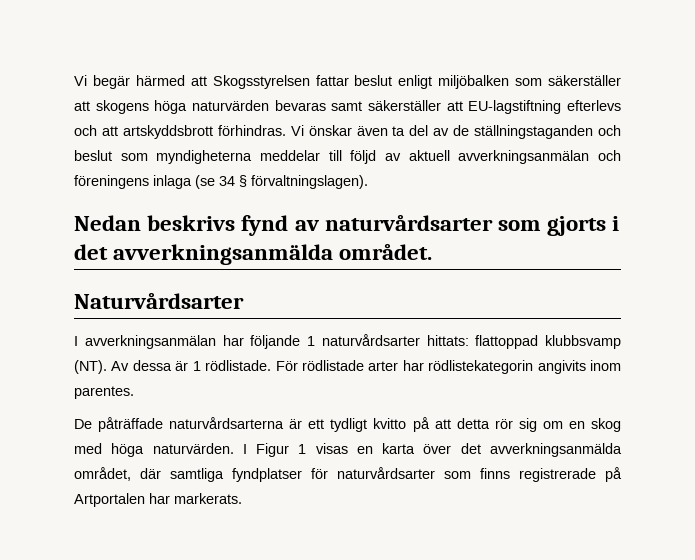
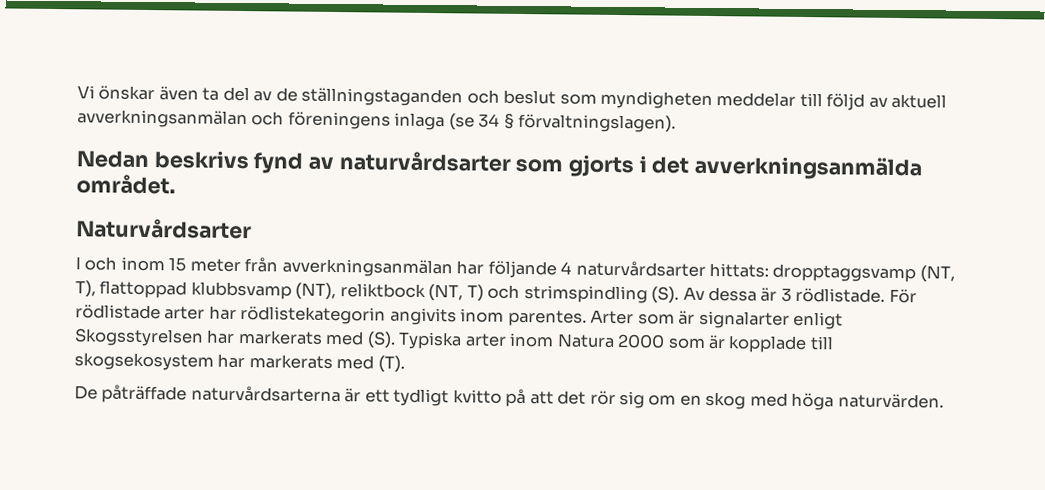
[74,75,621,89] [74,100,621,114] [74,125,304,139] Vi begär härmed att Skogsstyrelsen fattar beslut enligt miljöbalken som säkerställer att skogens höga naturvärden bevaras samt säkerställer att EU-lagstiftning efterlevs och att artskyddsbrott förhindras. Vi -> [77,85,95,99] Vi
[156,150,253,164] myndigheterna -> [600,90,714,110] myndigheten
(78, 341) none -> [84,256,279,273] och inom 15 meter från
[307,336,315,346] 1 -> [560,261,573,275] 4
[475,335,621,349] [74,360,107,374] flattoppad klubbsvamp (NT). -> [772,263,955,283] [75,280,680,304] dropptaggsvamp (NT, T), flattoppad klubbsvamp (NT), reliktbock (NT, T) och strimspindling (S).
[192,361,201,371] 1 -> [780,287,792,302] 3
(134, 392) none -> [590,309,844,330] [74,328,834,354] [74,352,405,373] Arter som är signalarter enligt Skogsstyrelsen har markerats med (S). Typiska arter inom Natura 2000 som är kopplade till skogsekosystem har markerats med (T).
[456,418,490,429] detta -> [557,390,587,405] det
[242,443,622,457] [74,467,622,482] [74,493,242,507] I Figur 1 visas en karta över det avverkningsanmälda området, där samtliga fyndplatser för naturvårdsarter som finns registrerade på Artportalen har markerats. -> (944, 401) none

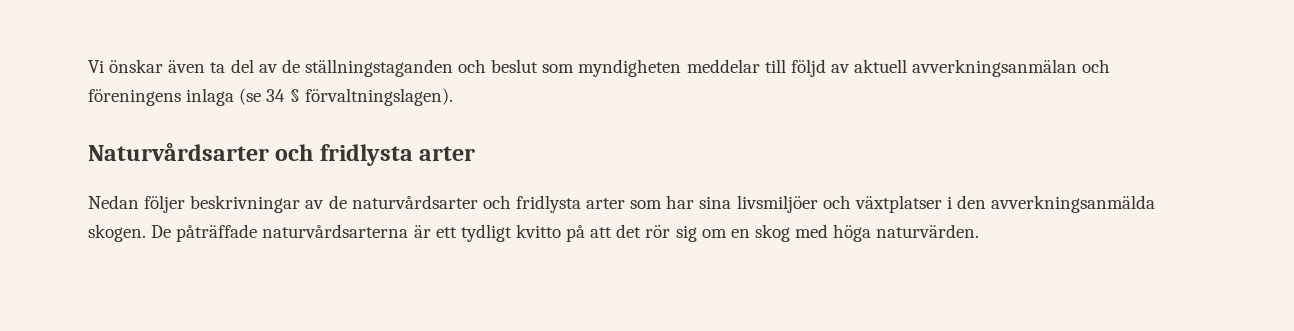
[76,150,923,181] [76,174,176,195] [76,218,252,240] [75,256,955,283] [75,280,917,304] [75,304,844,330] [74,328,834,354] [74,352,405,373] Nedan beskrivs fynd av naturvårdsarter som gjorts i det avverkningsanmälda området. // Naturvårdsarter // I och inom 15 meter från avverkningsanmälan har följande 4 naturvårdsarter hittats: dropptaggsvamp (NT, T), flattoppad klubbsvamp (NT), reliktbock (NT, T) och strimspindling (S). Av dessa är 3 rödlistade. För rödlistade arter har rödlistekategorin angivits inom parentes. Arter som är signalarter enligt Skogsstyrelsen har markerats med (S). Typiska arter inom Natura 2000 som är kopplade till skogsekosystem har markerats med (T). // -> [88,142,476,166] [88,195,1156,213] [88,224,146,242] Naturvårdsarter och fridlysta arter // Nedan följer beskrivningar av de naturvårdsarter och fridlysta arter som har sina livsmiljöer och växtplatser i den avverkningsanmälda skogen.

